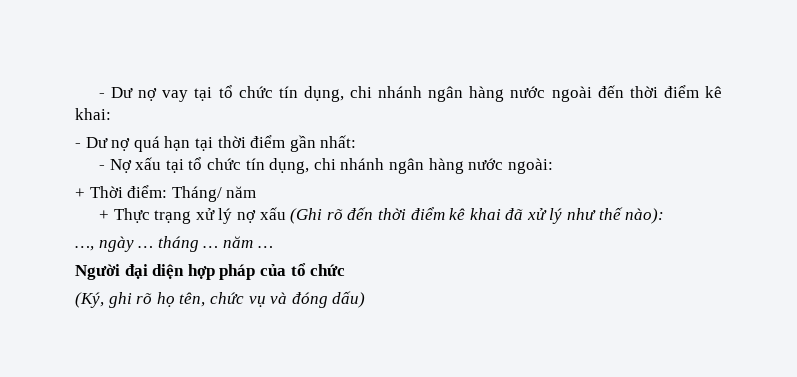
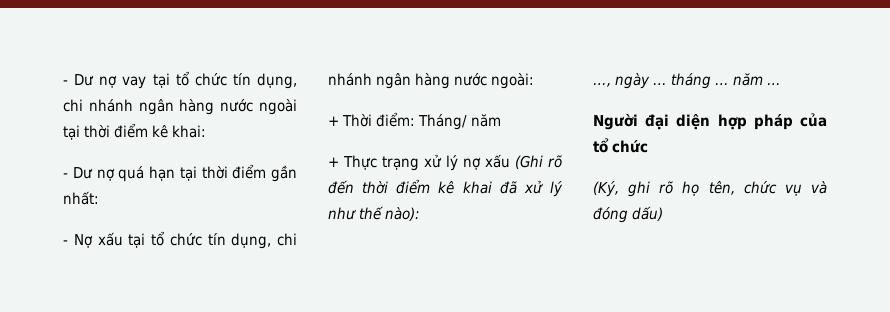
[597,85,624,98] đến -> [63,125,80,140] tại

